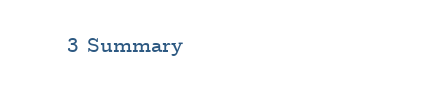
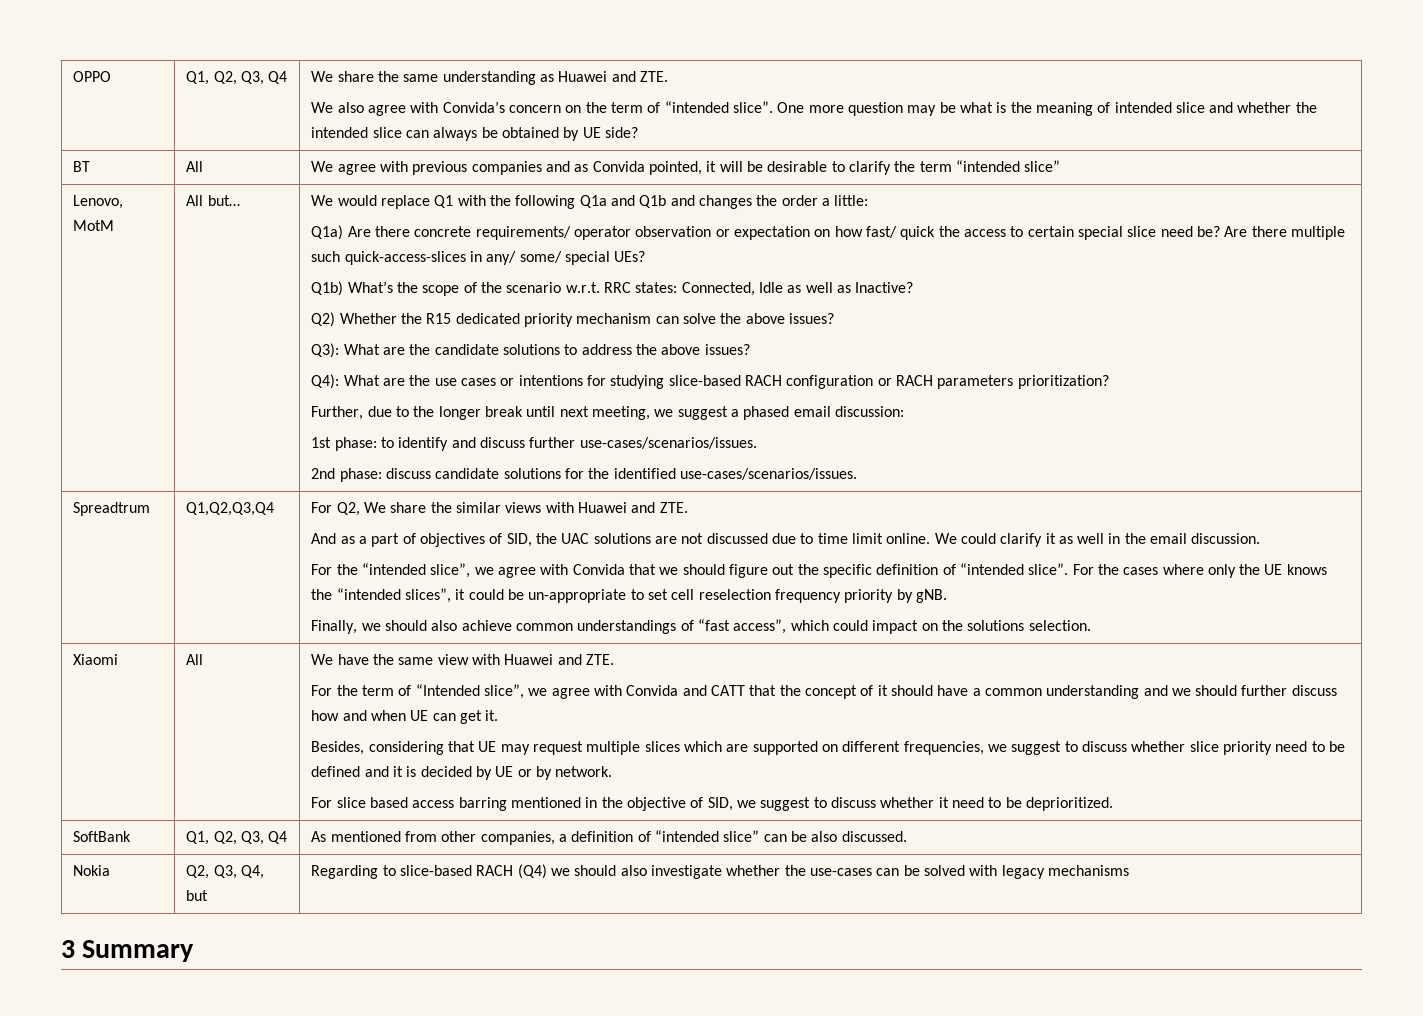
(67, 45) none -> [73,71,112,82] [186,71,288,85] [311,71,669,85] [311,101,1317,116] [311,127,639,141] [73,161,91,172] [186,161,204,172] [311,160,1061,175] [73,195,124,209] [73,220,115,231] [186,195,240,206] [311,195,869,209] [311,225,1345,240] [311,251,646,265] [311,281,914,296] [311,312,834,327] [311,343,750,358] [311,374,1109,389] [311,406,904,420] [311,437,757,451] [311,468,858,482] [73,502,151,516] [186,502,275,516] [311,502,688,516] [311,533,1261,547] [311,563,1327,578] [311,588,947,603] [311,619,1091,634] [73,654,119,665] [186,654,204,665] [311,654,615,665] [311,684,1337,699] [311,710,499,724] [311,741,1345,755] [311,766,613,780] [311,797,1113,811] [73,831,132,842] [186,831,288,845] [311,830,907,845] [73,865,111,876] [186,865,265,879] [186,890,209,901] [311,864,1129,879] OPPO | Q1, Q2, Q3, Q4 | We share the same understanding as Huawei and ZTE. // We also agree with Convida’s concern on the term of “intended slice”. One more question may be what is the meaning of intended slice and whether the intended slice can always be obtained by UE side? // BT | All | We agree with previous companies and as Convida pointed, it will be desirable to clarify the term “intended slice” // Lenovo, MotM | All but… | We would replace Q1 with the following Q1a and Q1b and changes the order a little: // Q1a) Are there concrete requirements/ operator observation or expectation on how fast/ quick the access to certain special slice need be? Are there multiple such quick-access-slices in any/ some/ special UEs? // Q1b) What’s the scope of the scenario w.r.t. RRC states: Connected, Idle as well as Inactive? // Q2) Whether the R15 dedicated priority mechanism can solve the above issues? // Q3): What are the candidate solutions to address the above issues? // Q4): What are the use cases or intentions for studying slice-based RACH configuration or RACH parameters prioritization? // Further, due to the longer break until next meeting, we suggest a phased email discussion: // 1st phase: to identify and discuss further use-cases/scenarios/issues. // 2nd phase: discuss candidate solutions for the identified use-cases/scenarios/issues. // Spreadtrum | Q1,Q2,Q3,Q4 | For Q2, We share the similar views with Huawei and ZTE. // And as a part of objectives of SID, the UAC solutions are not discussed due to time limit online. We could clarify it as well in the email discussion. // For the “intended slice”, we agree with Convida that we should figure out the specific definition of “intended slice”. For the cases where only the UE knows the “intended slices”, it could be un-appropriate to set cell reselection frequency priority by gNB. // Finally, we should also achieve common understandings of “fast access”, which could impact on the solutions selection. // Xiaomi | All | We have the same view with Huawei and ZTE. // For the term of “Intended slice”, we agree with Convida and CATT that the concept of it should have a common understanding and we should further discuss how and when UE can get it. // Besides, considering that UE may request multiple slices which are supported on different frequencies, we suggest to discuss whether slice priority need to be defined and it is decided by UE or by network. // For slice based access barring mentioned in the objective of SID, we suggest to discuss whether it need to be deprioritized. // SoftBank | Q1, Q2, Q3, Q4 | As mentioned from other companies, a definition of “intended slice” can be also discussed. // Nokia | Q2, Q3, Q4, but | Regarding to slice-based RACH (Q4) we should also investigate whether the use-cases can be solved with legacy mechanisms //

